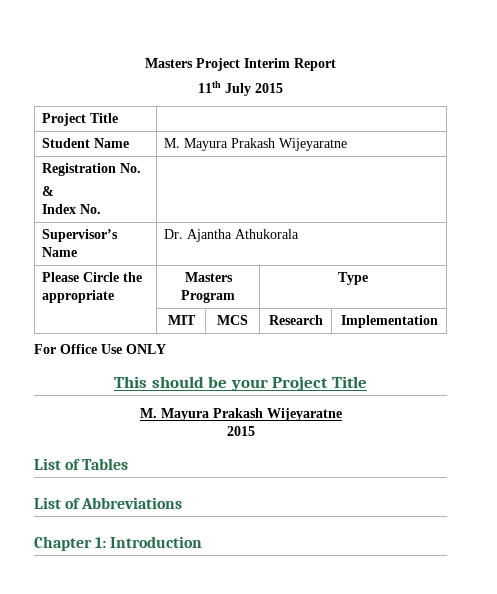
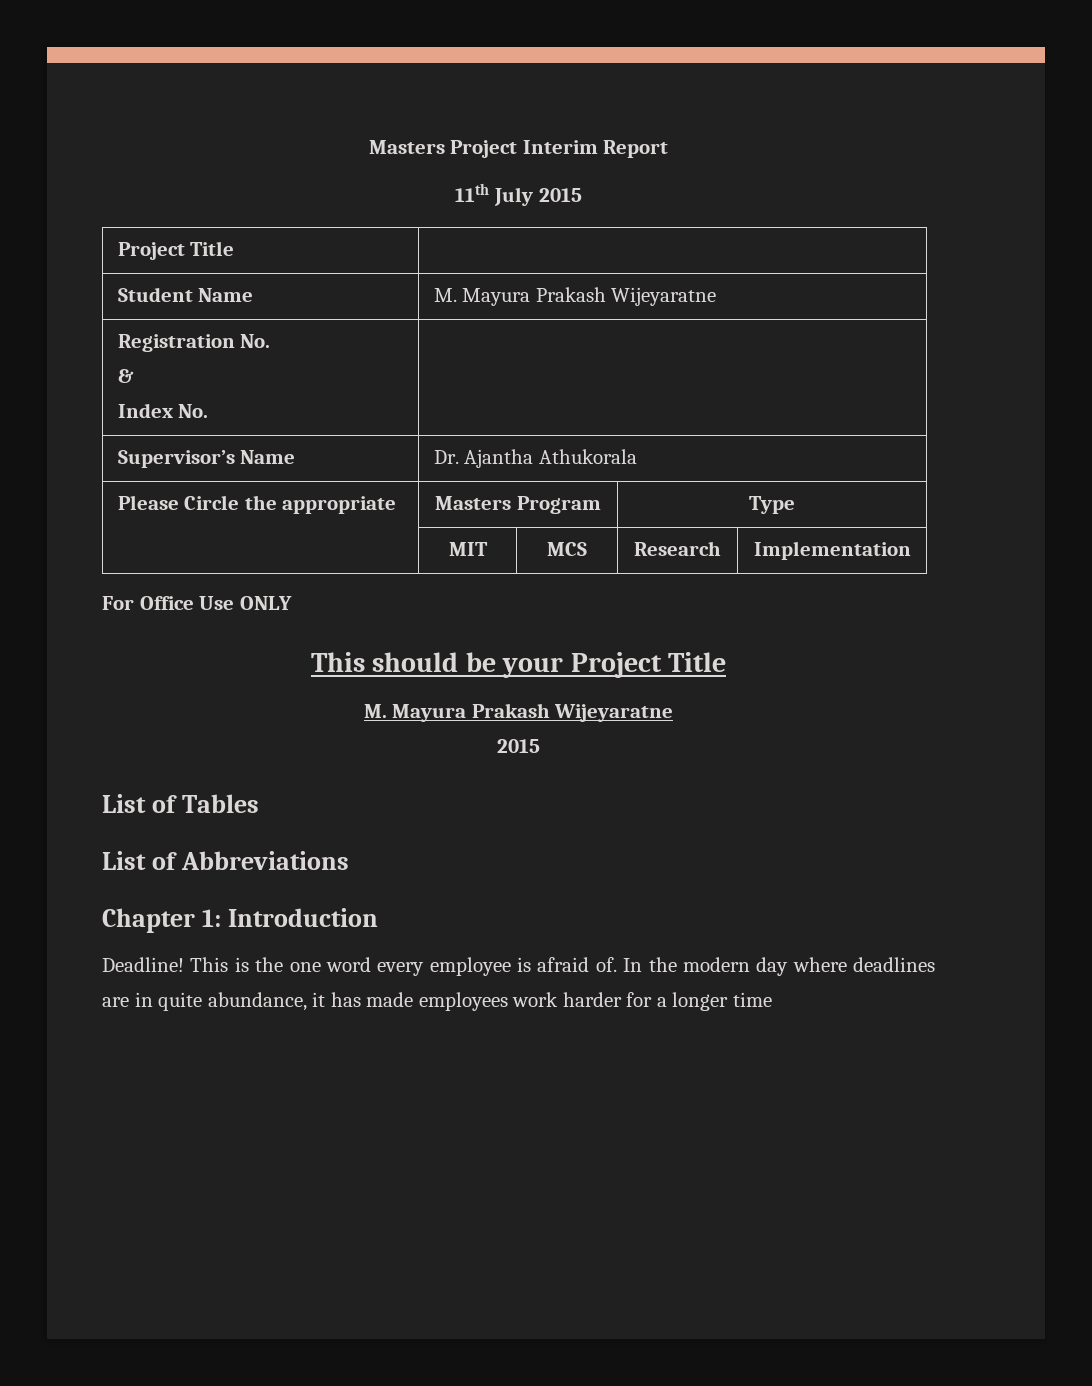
(203, 542) none -> [102,957,935,976] [102,992,772,1011] // Deadline! This is the one word every employee is afraid of. In the modern day where deadlines are in quite abundance, it has made employees work harder for a longer time

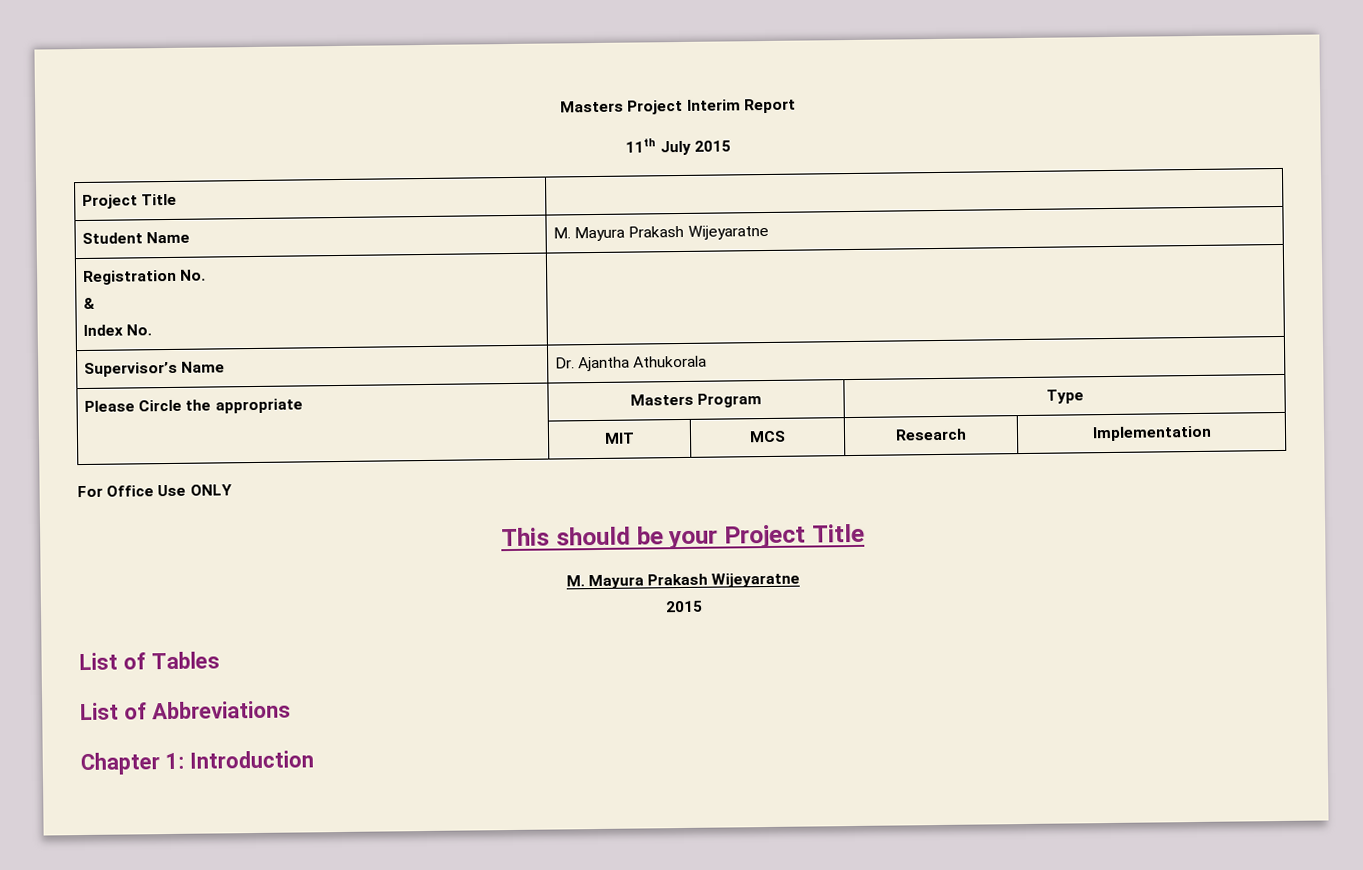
[102,957,935,976] [102,992,772,1011] // Deadline! This is the one word every employee is afraid of. In the modern day where deadlines are in quite abundance, it has made employees work harder for a longer time -> (314, 759) none

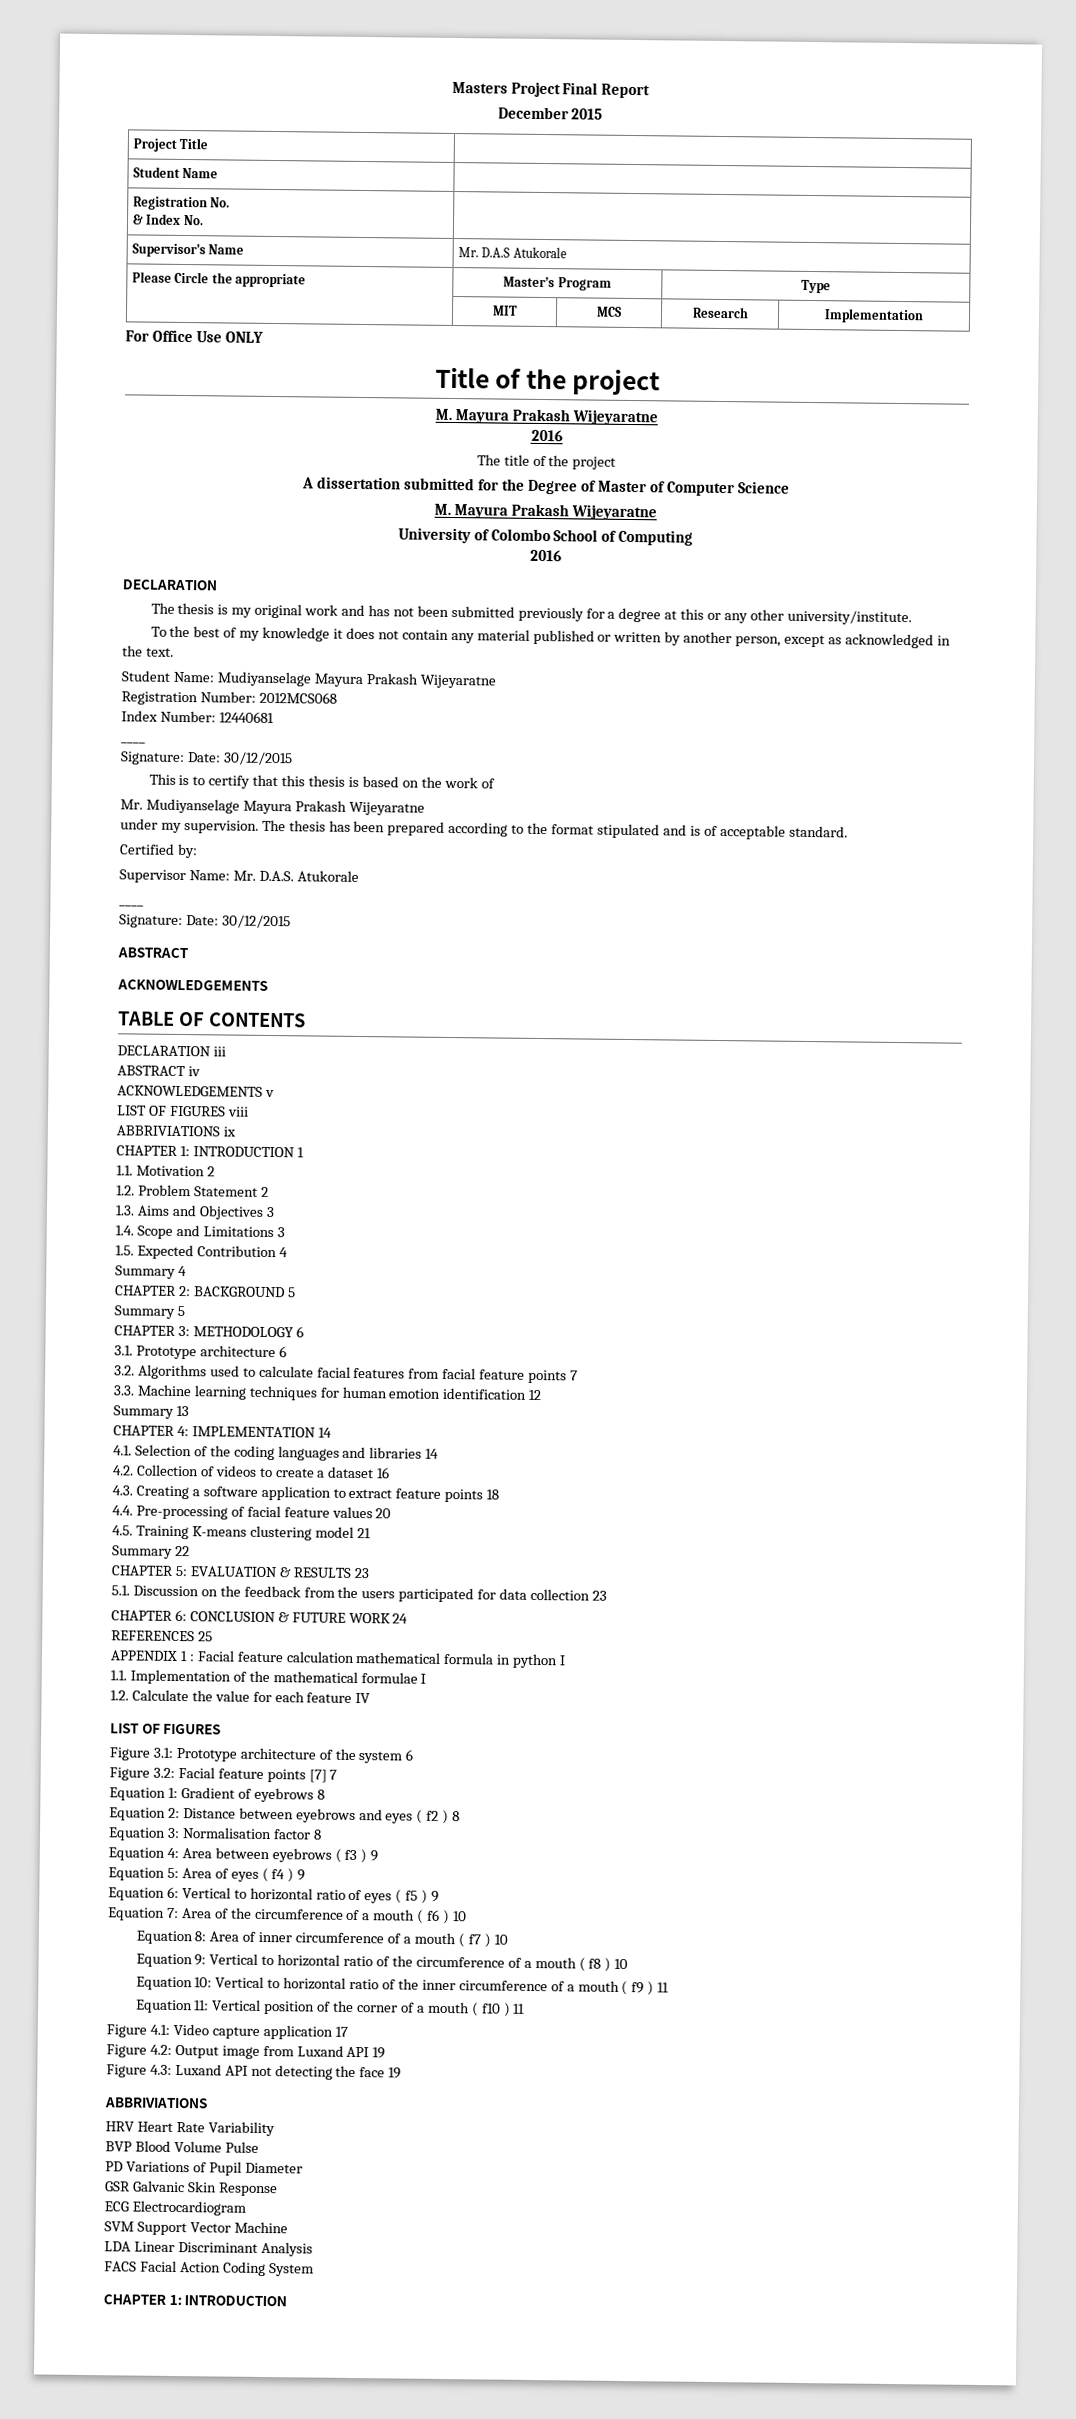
[686,99,741,111] Interim -> [562,82,599,95] Final
[625,138,691,156] 11th July -> [497,106,569,120] December
[553,224,769,242] M. Mayura Prakash Wijeyaratne -> (219, 173) none
(96, 303) // -> (144, 219) none
[555,355,708,372] Dr. Ajantha Athukorala -> [457,246,567,259] Mr. D.A.S Atukorale
[629,393,694,406] Masters -> [503,276,556,288] Master’s
[501,523,865,550] [565,572,801,590] [664,600,703,613] [79,651,220,671] [80,700,291,721] [80,750,314,776] This should be your Project Title // M. Mayura Prakash Wijeyaratne // 2015 // List of Tables // List of Abbreviations // Chapter 1: Introduction -> [434,367,661,396] [435,408,658,426] [530,429,563,442] [476,454,617,470] [302,476,790,497] [434,503,657,521] [397,527,694,546] [529,549,562,562] [122,579,218,591] [150,602,912,626] [150,625,951,649] [122,645,174,657] [121,670,496,689] [121,691,337,706] [121,710,274,724] [121,741,146,744] [120,751,293,766] [148,773,495,789] [120,798,425,816] [120,818,848,840] [119,843,198,859] [119,869,359,884] [119,904,144,907] [119,914,291,929] [117,947,189,959] [117,979,268,991] [118,1011,306,1028] [117,1045,226,1057] [117,1065,201,1077] [117,1085,275,1098] [117,1105,249,1117] [116,1125,236,1137] [116,1145,304,1158] [116,1165,215,1177] [116,1184,269,1197] [115,1204,275,1220] [115,1224,285,1239] [115,1244,288,1260] [115,1265,187,1279] [115,1285,296,1298] [114,1305,185,1319] [114,1325,304,1338] [114,1345,287,1360] [114,1364,579,1384] [113,1384,542,1401] [113,1405,189,1419] [113,1425,332,1438] [113,1444,440,1461] [113,1464,391,1479] [112,1485,500,1503] [112,1505,392,1520] [112,1525,371,1541] [112,1545,190,1559] [111,1565,369,1579] [111,1585,607,1603] [111,1609,409,1624] [111,1630,213,1642] [110,1650,567,1669] [110,1669,427,1685] [110,1689,371,1704] [110,1723,222,1735] [109,1747,414,1764] [109,1767,338,1783] [109,1787,325,1803] [109,1807,461,1825] [108,1827,322,1841] [108,1847,379,1864] [108,1867,306,1883] [108,1886,440,1904] [108,1907,467,1925] [135,1930,508,1948] [135,1953,629,1972] [135,1976,670,1996] [135,1999,526,2017] [106,2023,348,2040] [106,2044,386,2059] [106,2063,402,2080] [104,2097,208,2109] [105,2121,275,2137] [105,2140,259,2153] [105,2161,303,2176] [105,2180,278,2197] [104,2200,246,2216] [104,2221,288,2236] [104,2241,313,2257] [104,2260,314,2277] [103,2294,288,2307] Title of the project // M. Mayura Prakash Wijeyaratne // 2016 // The title of the project // A dissertation submitted for the Degree of Master of Computer Science // M. Mayura Prakash Wijeyaratne // University of Colombo School of Computing // 2016 // DECLARATION // The thesis is my original work and has not been submitted previously for a degree at this or any other university/institute. // To the best of my knowledge it does not contain any material published or written by another person, except as acknowledged in the text. // Student Name: Mudiyanselage Mayura Prakash Wijeyaratne // Registration Number: 2012MCS068 // Index Number: 12440681 // ____ // Signature: Date: 30/12/2015 // This is to certify that this thesis is based on the work of // Mr. Mudiyanselage Mayura Prakash Wijeyaratne // under my supervision. The thesis has been prepared according to the format stipulated and is of acceptable standard. // Certified by: // Supervisor Name: Mr. D.A.S. Atukorale // ____ // Signature: Date: 30/12/2015 // ABSTRACT // ACKNOWLEDGEMENTS // TABLE OF CONTENTS // DECLARATION iii // ABSTRACT iv // ACKNOWLEDGEMENTS v // LIST OF FIGURES viii // ABBRIVIATIONS ix // CHAPTER 1: INTRODUCTION 1 // 1.1. Motivation 2 // 1.2. Problem Statement 2 // 1.3. Aims and Objectives 3 // 1.4. Scope and Limitations 3 // 1.5. Expected Contribution 4 // Summary 4 // CHAPTER 2: BACKGROUND 5 // Summary 5 // CHAPTER 3: METHODOLOGY 6 // 3.1. Prototype architecture 6 // 3.2. Algorithms used to calculate facial features from facial feature points 7 // 3.3. Machine learning techniques for human emotion identification 12 // Summary 13 // CHAPTER 4: IMPLEMENTATION 14 // 4.1. Selection of the coding languages and libraries 14 // 4.2. Collection of videos to create a dataset 16 // 4.3. Creating a software application to extract feature points 18 // 4.4. Pre-processing of facial feature values 20 // 4.5. Training K-means clustering model 21 // Summary 22 // CHAPTER 5: EVALUATION & RESULTS 23 // 5.1. Discussion on the feedback from the users participated for data collection 23 // CHAPTER 6: CONCLUSION & FUTURE WORK 24 // REFERENCES 25 // APPENDIX 1 : Facial feature calculation mathematical formula in python I // 1.1. Implementation of the mathematical formulae I // 1.2. Calculate the value for each feature IV // LIST OF FIGURES // Figure 3.1: Prototype architecture of the system 6 // Figure 3.2: Facial feature points [7] 7 // Equation 1: Gradient of eyebrows 8 // Equation 2: Distance between eyebrows and eyes ( f2 ) 8 // Equation 3: Normalisation factor 8 // Equation 4: Area between eyebrows ( f3 ) 9 // Equation 5: Area of eyes ( f4 ) 9 // Equation 6: Vertical to horizontal ratio of eyes ( f5 ) 9 // Equation 7: Area of the circumference of a mouth ( f6 ) 10 // Equation 8: Area of inner circumference of a mouth ( f7 ) 10 // Equation 9: Vertical to horizontal ratio of the circumference of a mouth ( f8 ) 10 // Equation 10: Vertical to horizontal ratio of the inner circumference of a mouth ( f9 ) 11 // Equation 11: Vertical position of the corner of a mouth ( f10 ) 11 // Figure 4.1: Video capture application 17 // Figure 4.2: Output image from Luxand API 19 // Figure 4.3: Luxand API not detecting the face 19 // ABBRIVIATIONS // HRV Heart Rate Variability // BVP Blood Volume Pulse // PD Variations of Pupil Diameter // GSR Galvanic Skin Response // ECG Electrocardiogram // SVM Support Vector Machine // LDA Linear Discriminant Analysis // FACS Facial Action Coding System // CHAPTER 1: INTRODUCTION

